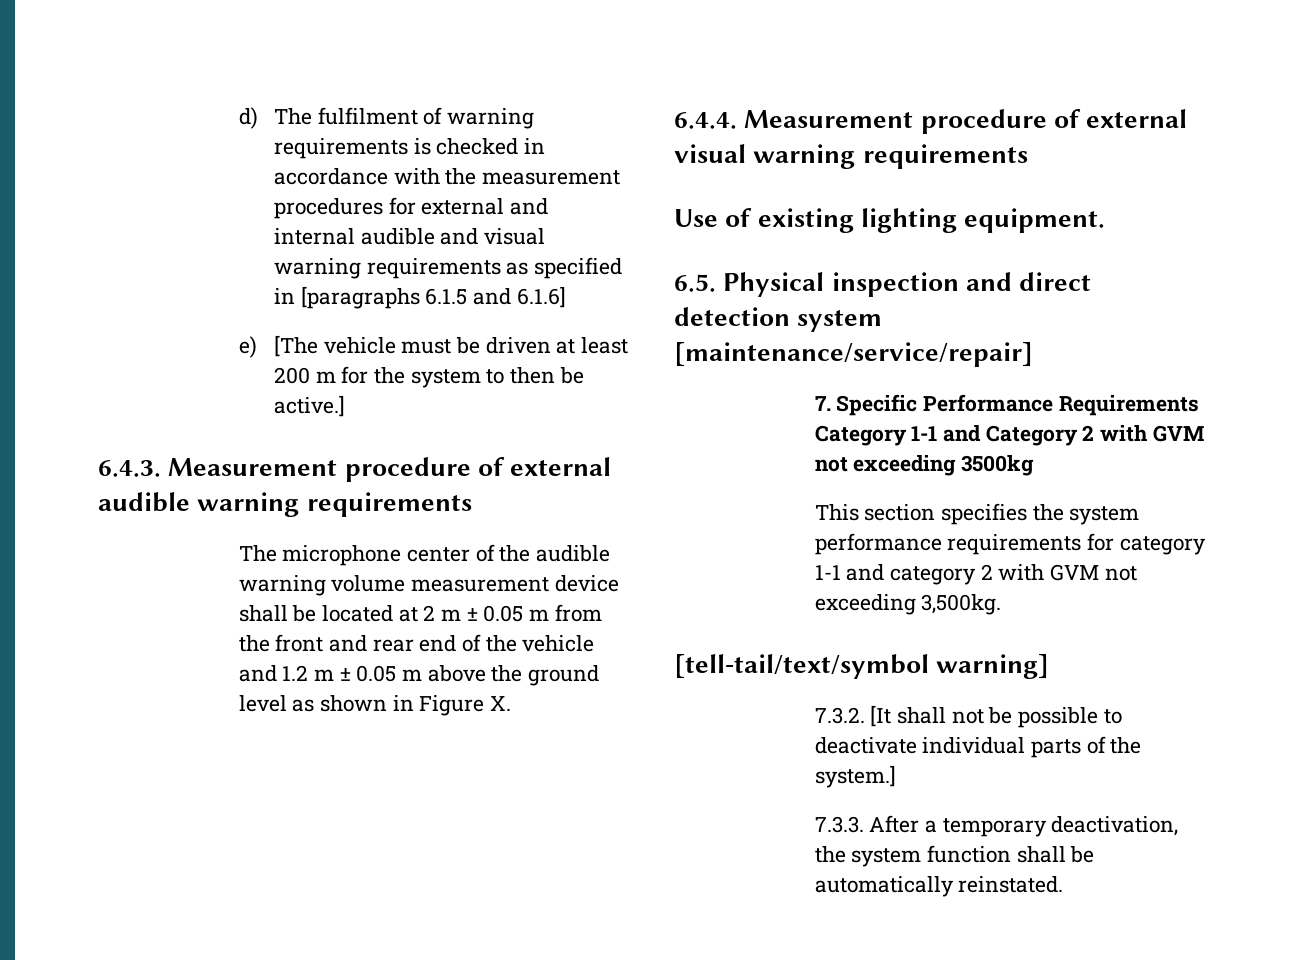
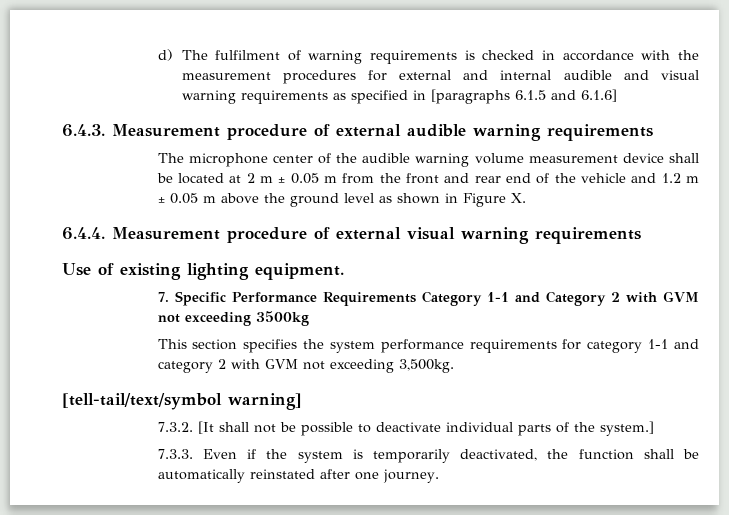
[238,335,628,358] [273,366,584,388] [273,395,345,417] // e) [The vehicle must be driven at least 200 m for the system to then be active.] -> (617, 95) none
[674,272,1092,297] [674,307,883,332] [674,342,1033,367] // 6.5. Physical inspection and direct detection system [maintenance/service/repair] -> (344, 271) none
[869,815,1179,837] [814,845,1095,867] [814,876,1064,897] After a temporary deactivation, the system function shall be automatically reinstated. -> [202,449,699,463] [157,469,439,483] Even if the system is temporarily deactivated, the function shall be automatically reinstated after one journey.

